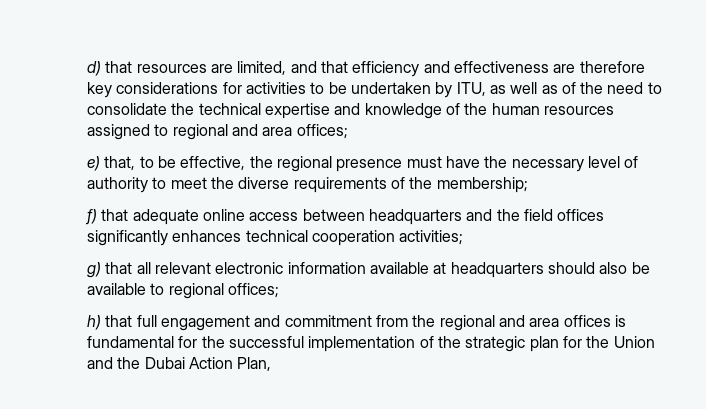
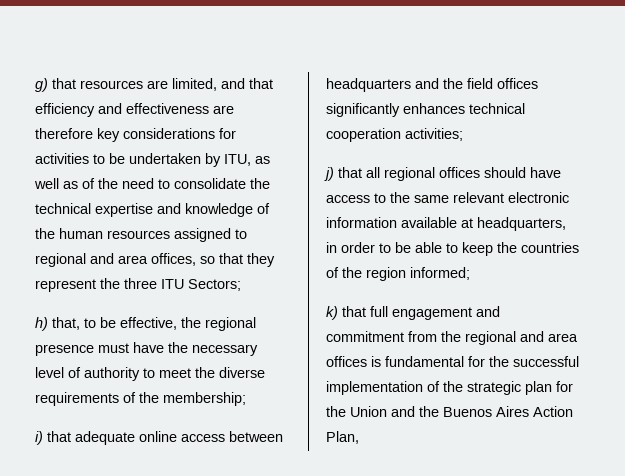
[87,61,101,76] d) -> [35,78,48,92] g)
[296,124,348,139] [87,156,100,171] offices; // e) -> [151,253,275,267] [35,278,241,292] [35,317,48,331] offices, so that they represent the three ITU Sectors; // h)
[85,209,97,225] f) -> [35,431,43,445] i)
[87,262,101,278] g) -> [324,167,334,181] j)
(151, 268) none -> [384,167,561,181] [326,192,449,203] regional offices should have access to the same
[450,262,650,278] [87,283,279,299] [87,315,101,330] headquarters should also be available to regional offices; // h) -> [477,217,566,231] [326,242,579,256] [326,267,470,281] [326,306,338,320] headquarters, in order to be able to keep the countries of the region informed; // k)
[144,357,185,369] Dubai -> [443,406,529,417] Buenos Aires

